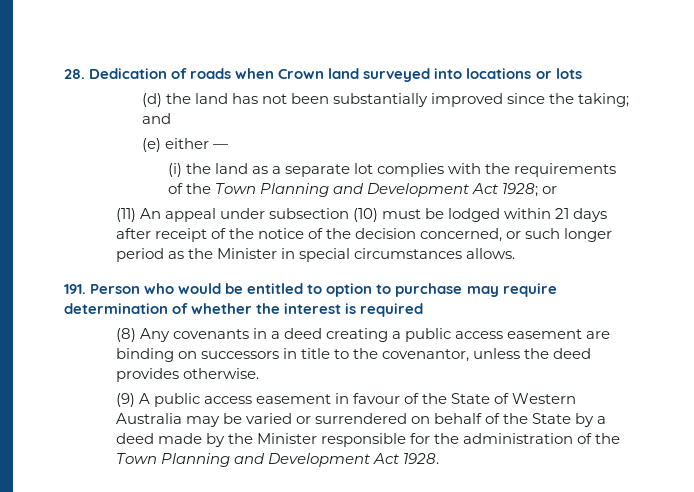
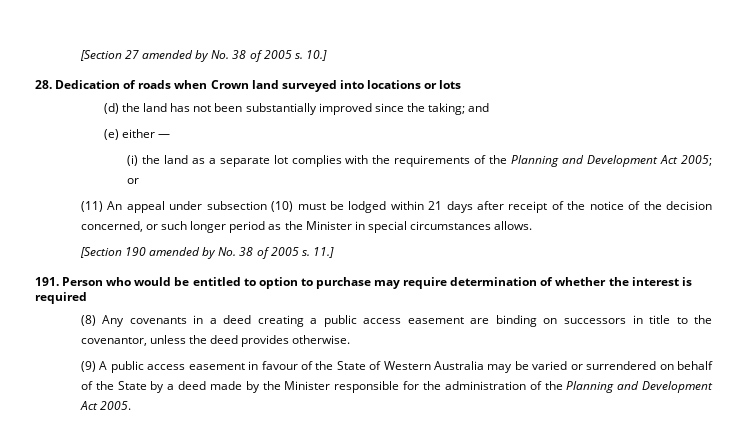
(64, 74) none -> [79,50,327,62] [Section 27 amended by No. 38 of 2005 s. 10.] //
[214,183,538,197] Town Planning and Development Act 1928; -> [511,155,712,167] Planning and Development Act 2005;
(516, 253) none -> [79,247,334,259] // [Section 190 amended by No. 38 of 2005 s. 11.]
[115,453,440,467] Town Planning and Development Act 1928. -> [566,381,713,393] [79,401,132,410] Planning and Development Act 2005.

